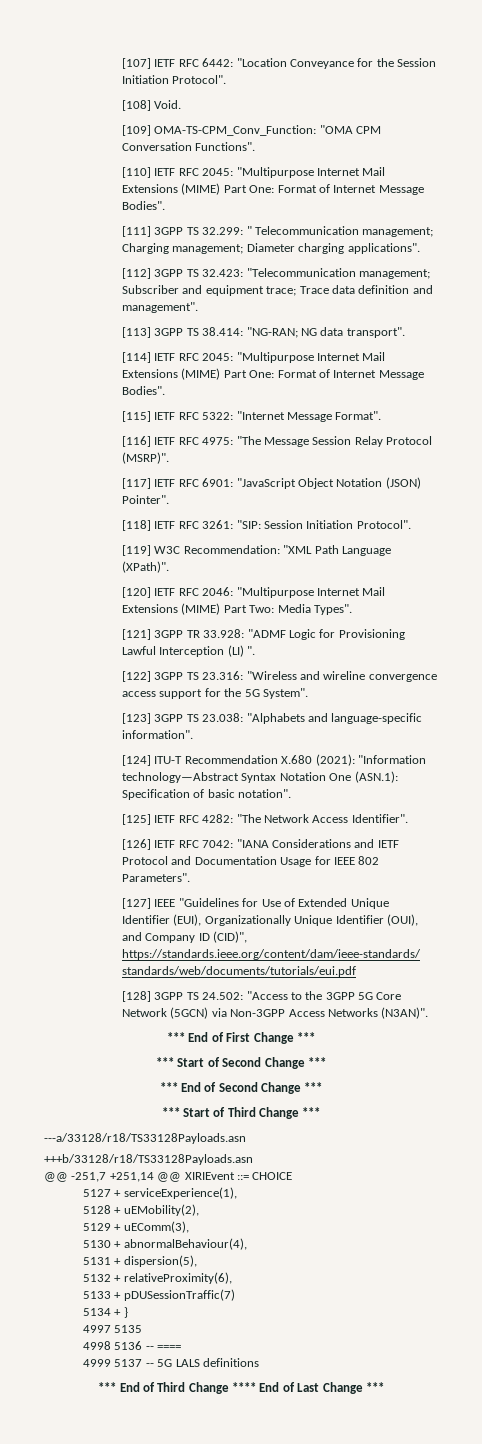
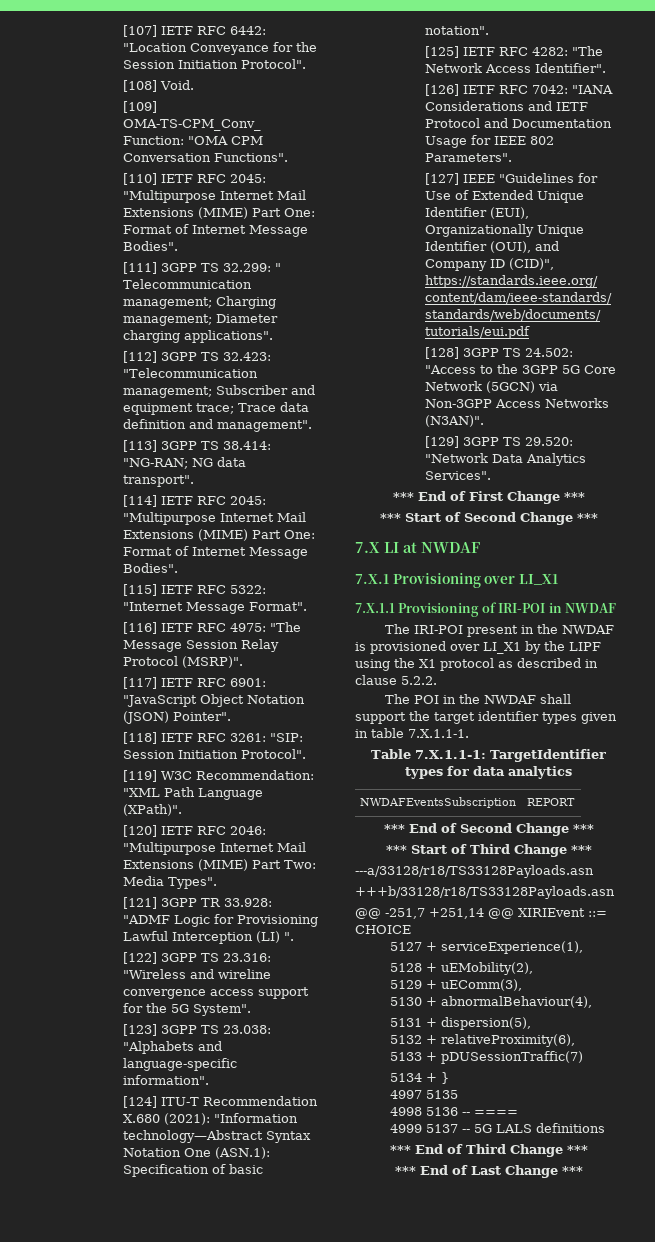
(429, 1013) none -> [424,436,573,448] [424,453,586,466] [424,471,491,480] // [129] 3GPP TS 29.520: "Network Data Analytics Services".
(326, 1062) none -> [355,542,480,553] [355,573,558,588] [355,602,616,617] [384,624,614,637] [355,641,601,654] [355,658,598,671] [355,675,437,685] [384,694,571,704] [355,711,617,724] [355,728,469,738] [370,749,607,762] [405,766,572,779] [360,797,517,808] [527,798,576,806] // 7.X LI at NWDAF // 7.X.1 Provisioning over LI_X1 // 7.X.1.1 Provisioning of IRI-POI in NWDAF // The IRI-POI present in the NWDAF is provisioned over LI_X1 by the LIPF using the X1 protocol as described in clause 5.2.2. // The POI in the NWDAF shall support the target identifier types given in table 7.X.1.1-1. // Table 7.X.1.1-1: TargetIdentifier types for data analytics // NWDAFEventsSubscription | REPORT
[232,1382,256,1392] **** -> [566,1145,588,1154] [394,1166,416,1175] *** // ***

